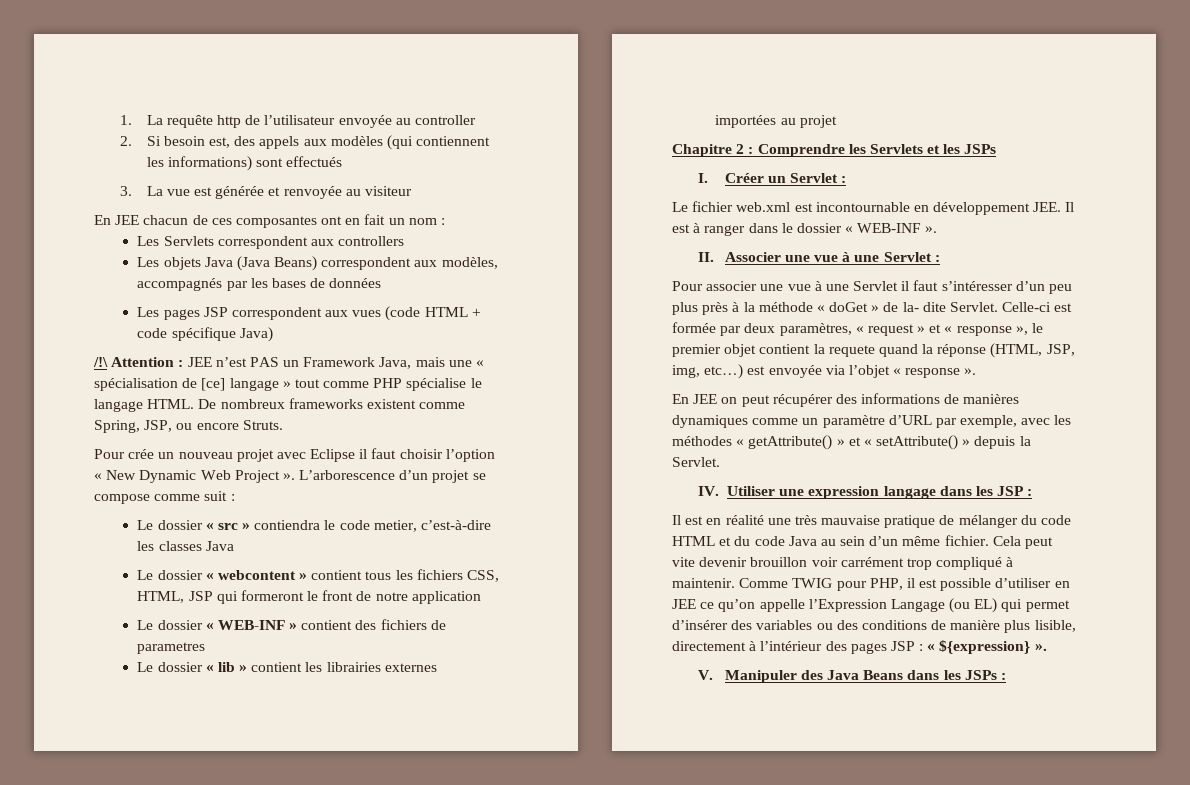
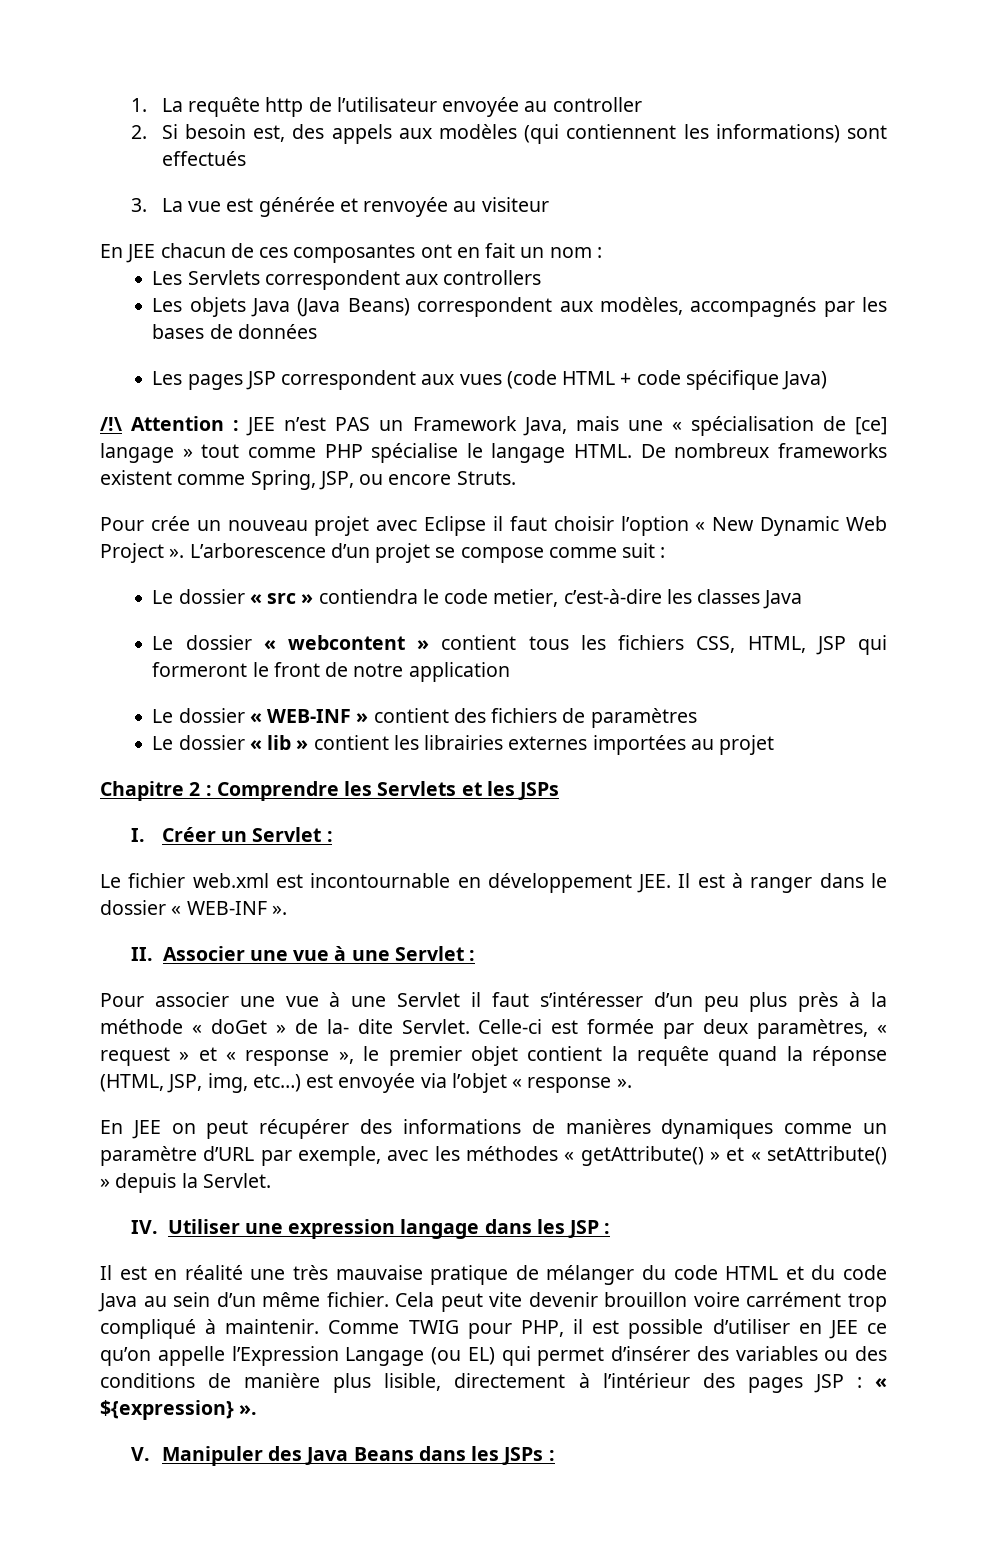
[137,642,206,654] parametres -> [590,708,697,728] paramètres
[828,345,875,357] requete -> [636,1046,709,1066] requête
[811,557,838,567] voir -> [693,1292,740,1307] voire

